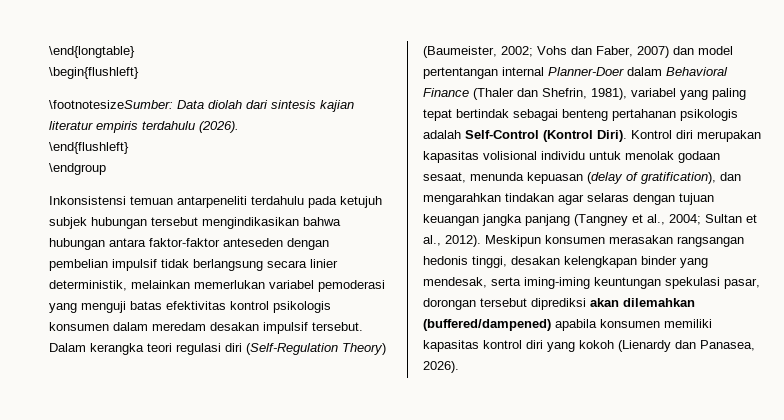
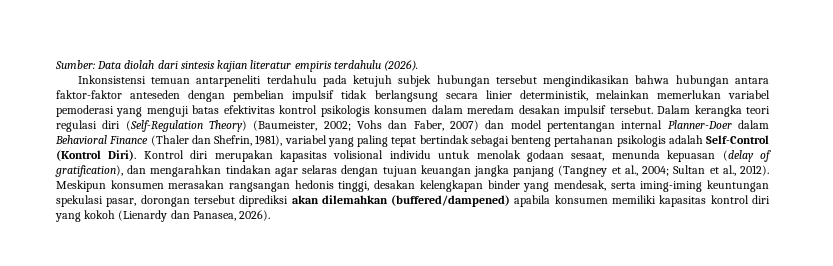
[49,46,135,58] [49,67,139,79] [49,100,173,109] \end{longtable} // \begin{flushleft} // \footnotesizeSumber: -> [55,60,95,69] Sumber:
[49,142,129,154] [49,163,106,175] // \end{flushleft} // \endgroup -> (419, 65) none

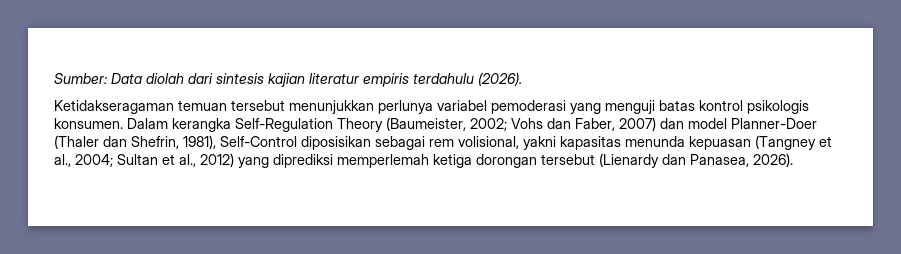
[77,75,770,87] [56,90,721,102] Inkonsistensi temuan antarpeneliti terdahulu pada ketujuh subjek hubungan tersebut mengindikasikan bahwa hubungan antara faktor-faktor anteseden dengan pembelian impulsif tidak berlangsung secara linier deterministik, melainkan memerlukan -> [54,100,433,114] Ketidakseragaman temuan tersebut menunjukkan perlunya
[223,105,275,114] efektivitas -> (695, 105) none
[374,105,770,117] [56,120,247,132] konsumen dalam meredam desakan impulsif tersebut. Dalam kerangka teori regulasi diri (Self-Regulation Theory) -> [54,118,383,132] konsumen. Dalam kerangka Self-Regulation Theory
[546,120,769,132] [55,135,769,147] [56,150,771,162] [55,165,555,177] pertentangan internal Planner-Doer dalam Behavioral Finance (Thaler dan Shefrin, 1981), variabel yang paling tepat bertindak sebagai benteng pertahanan psikologis adalah Self-Control (Kontrol Diri). Kontrol diri merupakan kapasitas volisional individu untuk menolak godaan sesaat, menunda kepuasan (delay of gratification), dan mengarahkan tindakan agar selaras dengan tujuan keuangan jangka panjang -> [731,118,817,129] [54,135,751,150] Planner-Doer (Thaler dan Shefrin, 1981), Self-Control diposisikan sebagai rem volisional, yakni kapasitas menunda kepuasan
[739,165,769,176] [56,180,769,192] [56,195,770,207] [55,210,116,222] 2012). Meskipun konsumen merasakan rangsangan hedonis tinggi, desakan kelengkapan binder yang mendesak, serta iming-iming keuntungan spekulasi pasar, dorongan tersebut diprediksi akan dilemahkan (buffered/dampened) apabila konsumen memiliki kapasitas kontrol diri yang kokoh -> [200,153,595,168] 2012) yang diprediksi memperlemah ketiga dorongan tersebut

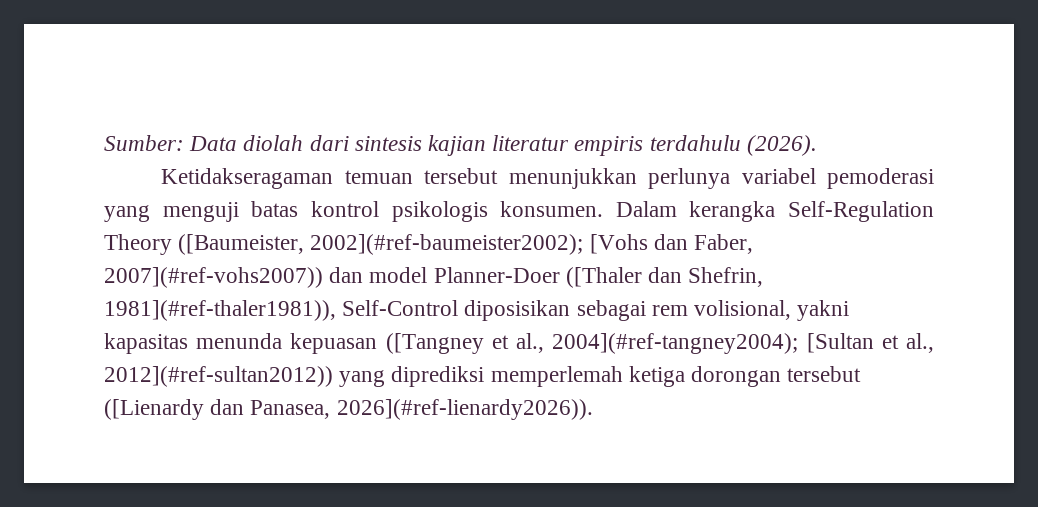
[386,117,543,131] (Baumeister, 2002; Vohs -> [178,234,648,255] ([Baumeister, 2002](#ref-baumeister2002); [Vohs
[619,117,656,131] 2007) -> [104,267,323,288] 2007](#ref-vohs2007))
[54,135,99,149] (Thaler -> [565,267,642,288] ([Thaler
[183,135,216,149] 1981), -> [104,300,336,321] 1981](#ref-thaler1981)),
[755,135,832,150] [54,153,234,167] (Tangney et al., 2004; Sultan et al., 2012) -> [385,333,934,354] [104,366,333,387] ([Tangney et al., 2004](#ref-tangney2004); [Sultan et al., 2012](#ref-sultan2012))
[599,153,659,168] (Lienardy -> [104,399,204,420] ([Lienardy
[753,153,793,167] 2026). -> [336,399,593,420] 2026](#ref-lienardy2026)).

